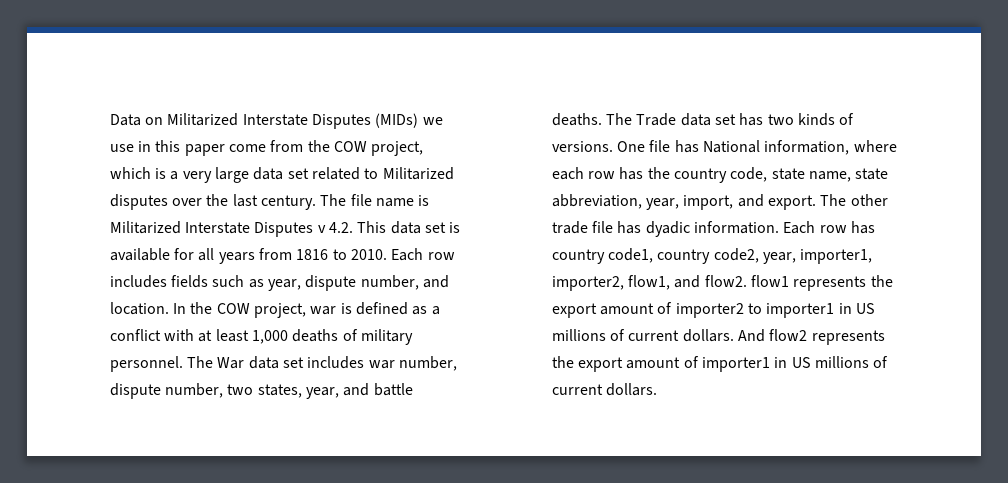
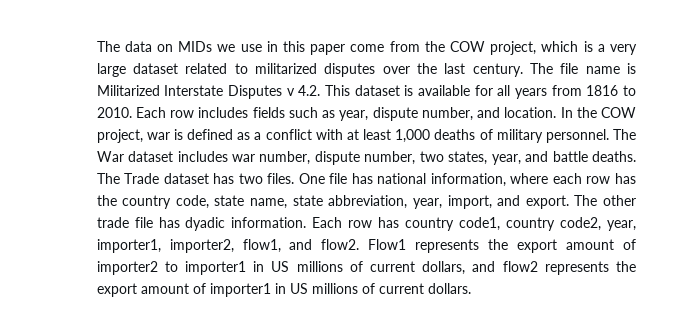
[109,113,419,129] Data on Militarized Interstate Disputes (MIDs) -> [96,41,213,52] The data on MIDs
[253,167,309,180] data set -> [132,63,178,74] dataset
[382,167,454,180] Militarized -> [254,63,317,74] militarized
[390,221,447,234] data set -> [354,85,400,96] dataset
[248,356,305,369] data set -> [128,151,174,162] dataset
[680,113,855,126] [551,141,613,152] data set has two kinds of versions. -> [163,173,295,184] dataset has two files.
[703,140,761,153] National -> [377,173,427,184] national
[751,275,790,287] flow1 -> [368,239,407,250] Flow1
[682,329,766,342] dollars. And -> [422,261,496,275] dollars, and

